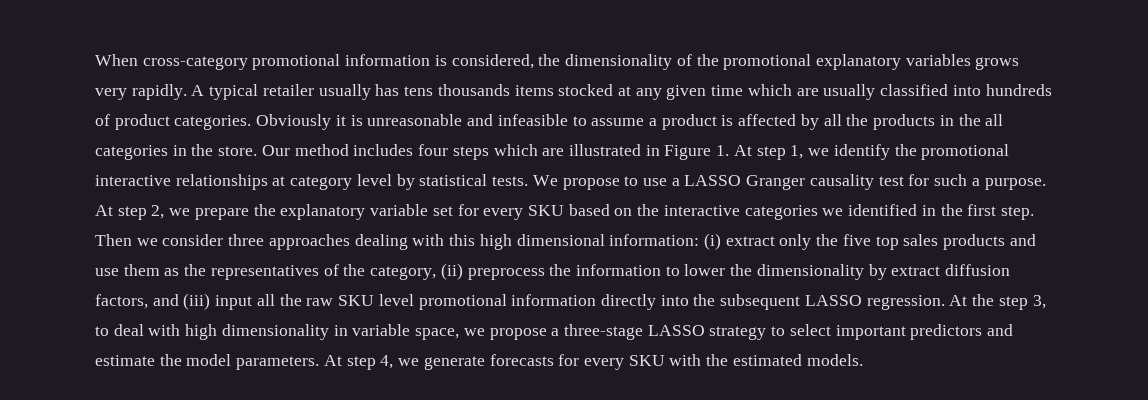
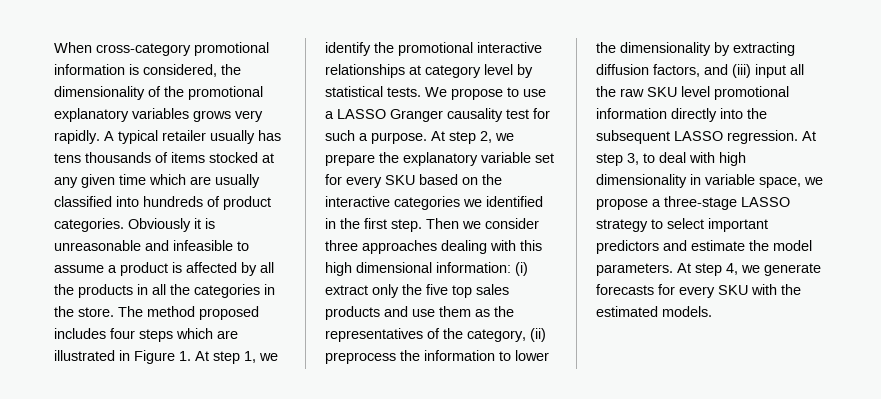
(510, 90) none -> [155,152,168,163] of
[958,114,1004,126] the all -> [152,284,190,295] all the
[261,144,349,156] Our method -> [118,306,259,320] The method proposed
[891,266,941,276] extract -> [733,42,795,56] extracting
[972,294,995,306] the -> (816, 136) none

